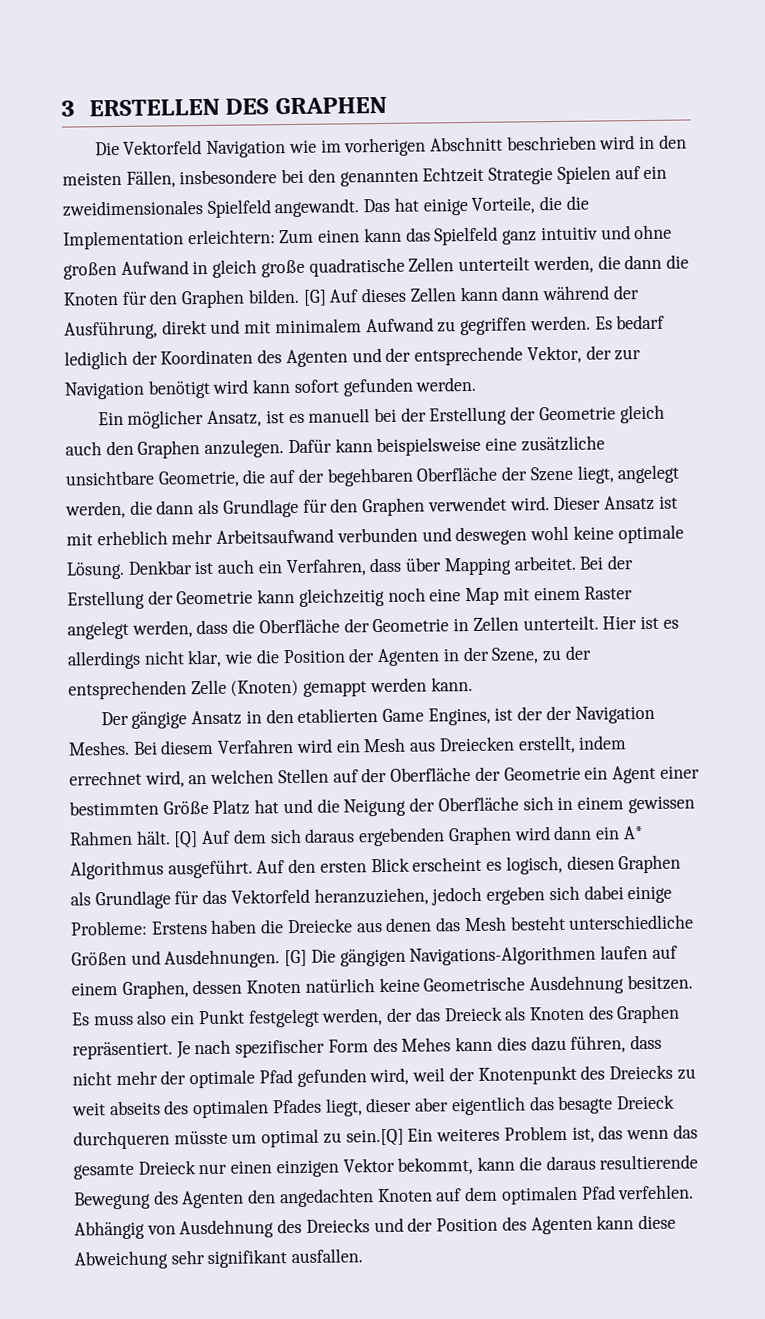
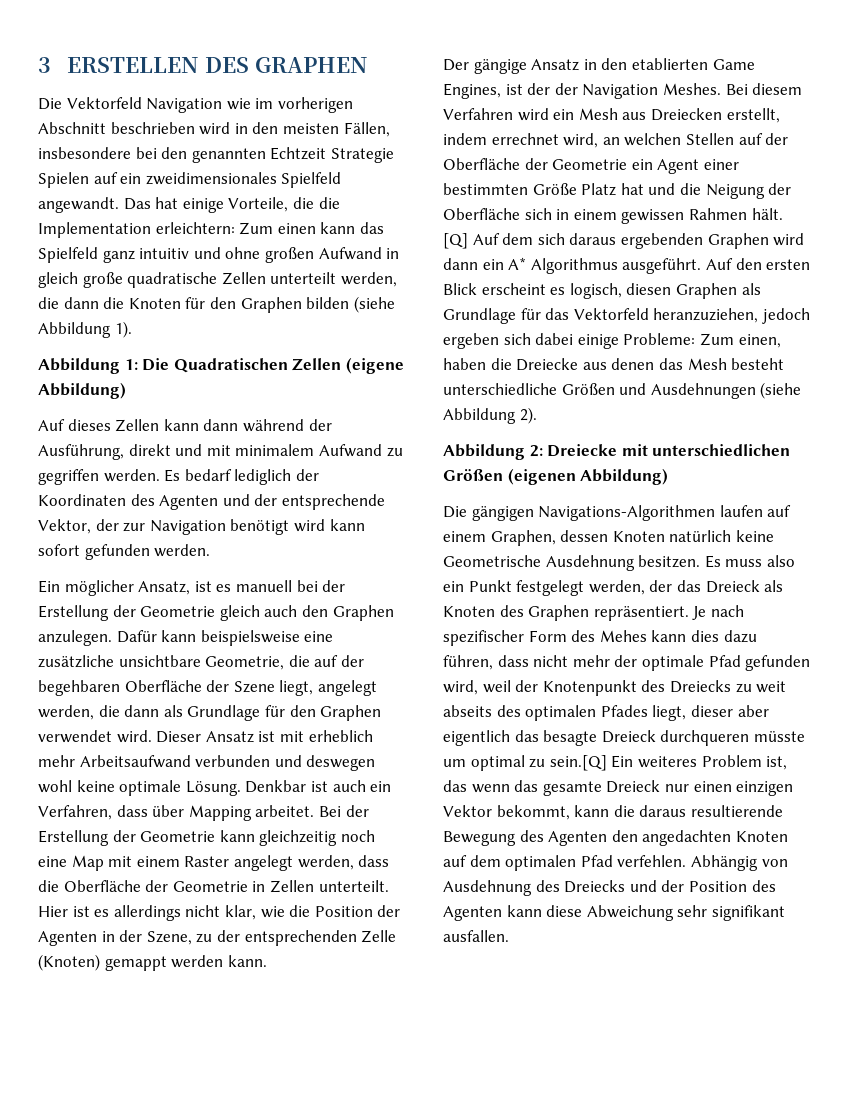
[247,288,326,306] bilden. [G] -> [306,296,395,313] [38,321,132,338] [38,357,404,374] [38,382,126,399] bilden (siehe Abbildung 1). // Abbildung 1: Die Quadratischen Zellen (eigene Abbildung) //
[150,921,208,935] Erstens -> [699,333,781,348] Zum einen,
[164,949,308,969] Ausdehnungen. [G] -> [650,382,802,399] [443,407,537,424] [443,444,791,460] [443,468,669,485] Ausdehnungen (siehe Abbildung 2). // Abbildung 2: Dreiecke mit unterschiedlichen Größen (eigenen Abbildung) //

